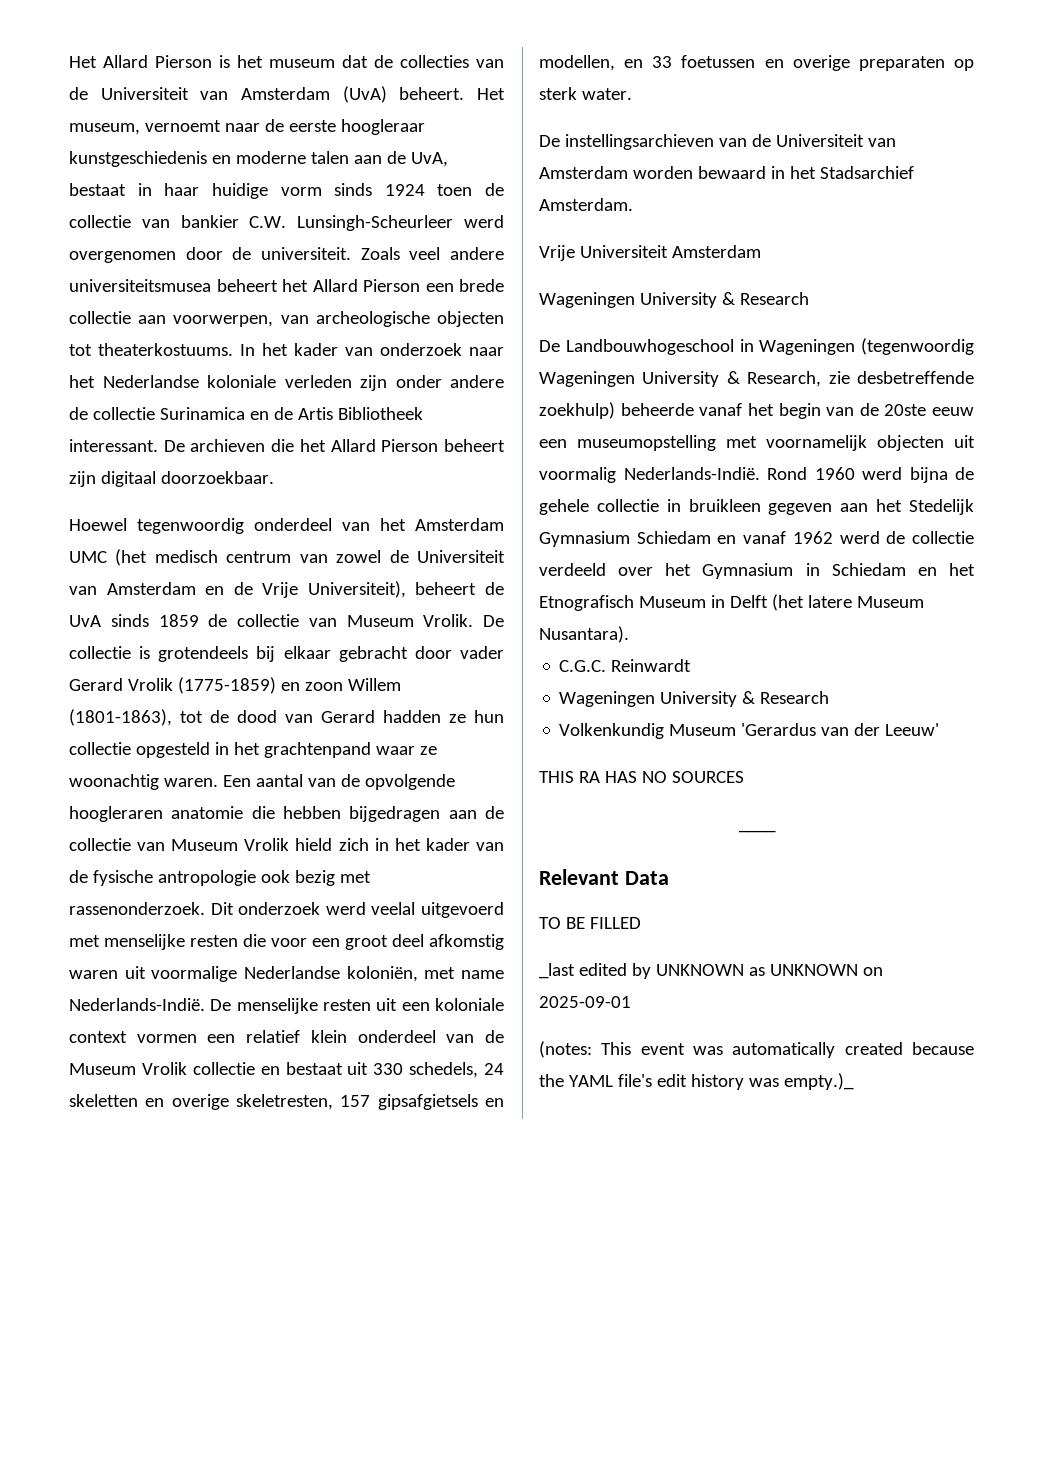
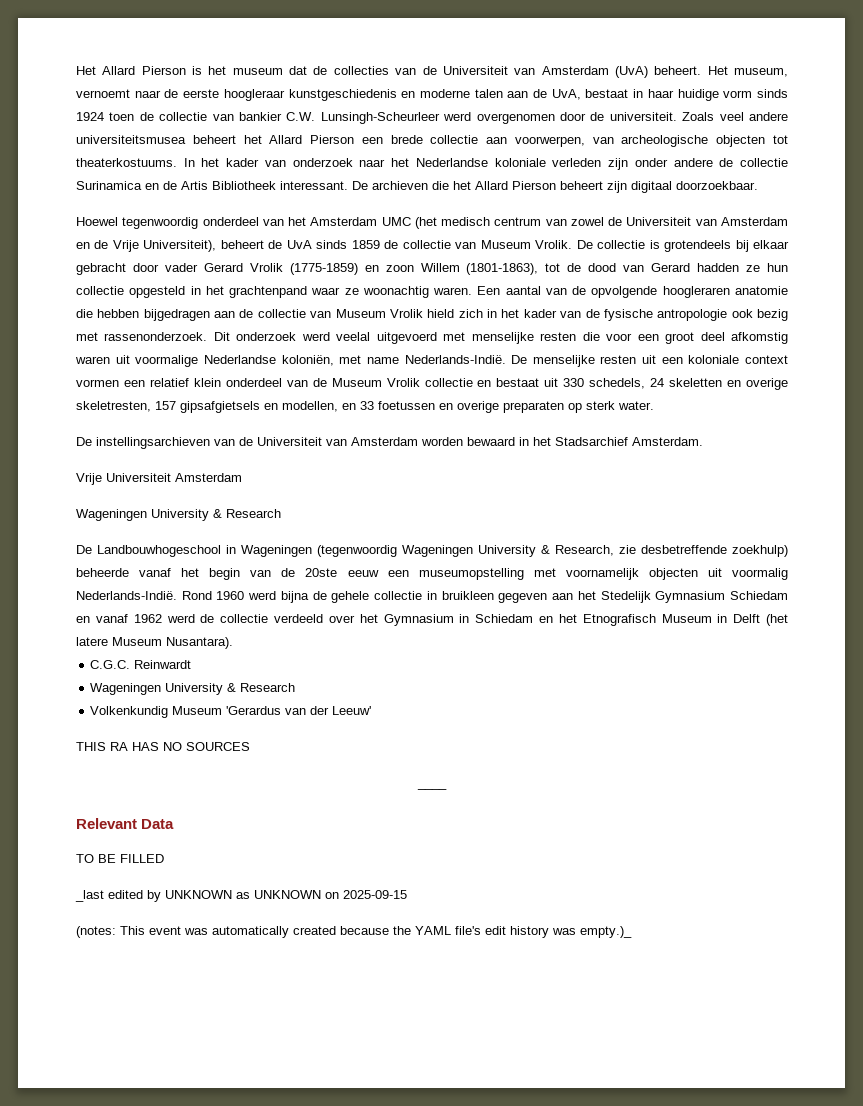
[539,996,631,1008] 2025-09-01 -> [343,890,407,899] 2025-09-15

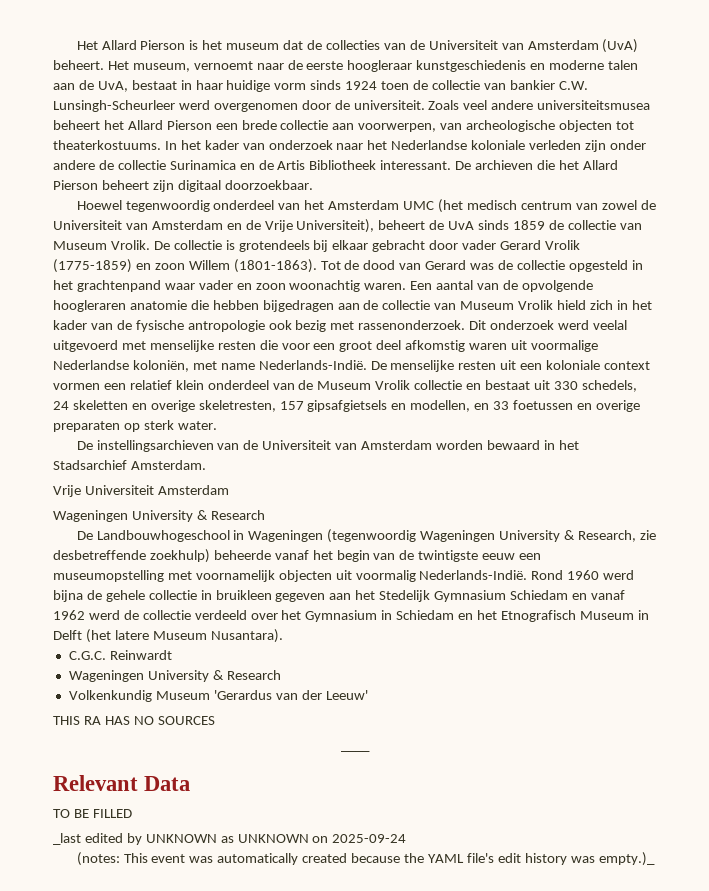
[466,263,561,275] (1801-1863), tot -> [233,259,341,273] (1801-1863). Tot
[697,263,789,272] hadden ze hun -> [470,260,514,270] was de
[344,288,359,295] ze -> [198,280,286,290] vader en zoon
[305,568,338,577] 20ste -> [418,550,479,562] twintigste
[343,890,407,899] 2025-09-15 -> [332,834,407,843] 2025-09-24

